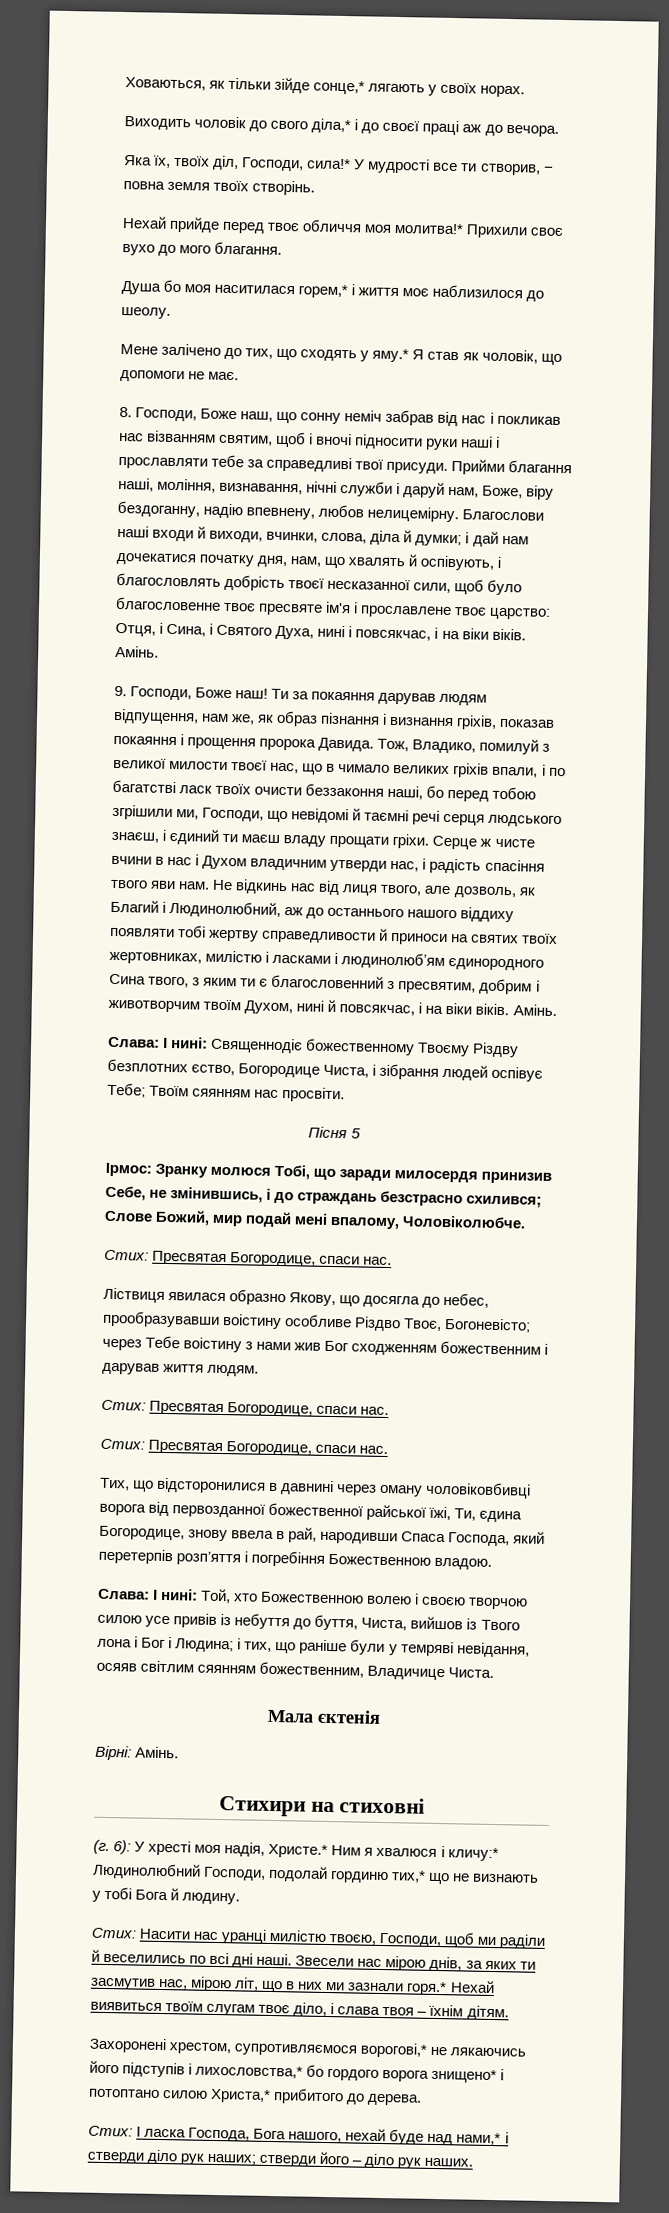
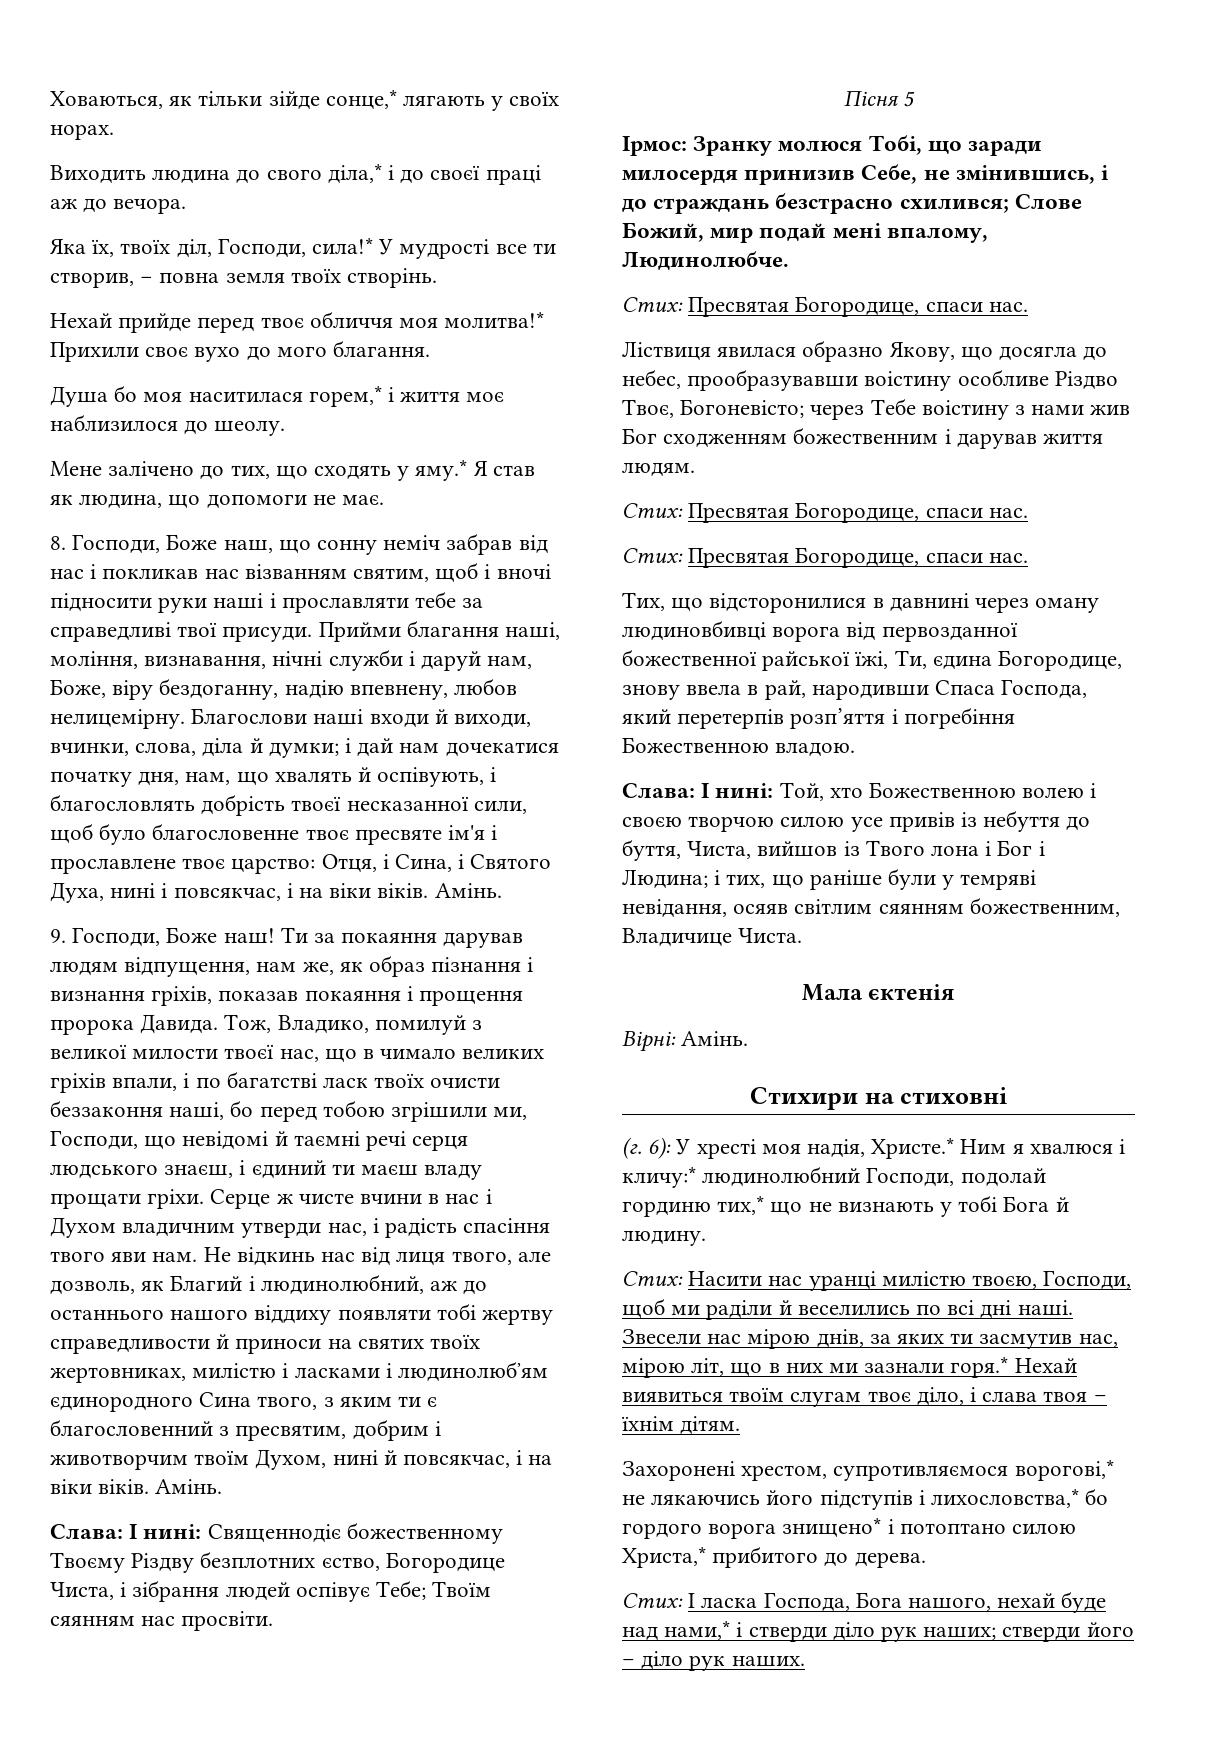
[194,116,247,129] чоловік -> [152,169,231,184] людина
[481,349,538,364] чоловік, -> [79,494,163,509] людина,
[169,900,282,919] Людинолюбний, -> [260,1274,424,1295] людинолюбний,
[402,1215,527,1229] Чоловіколюбче. -> [622,251,789,271] Людинолюбче.
[425,1481,532,1499] чоловіковбивці -> [622,620,766,641] людиновбивці
[92,1862,201,1880] Людинолюбний -> [702,1166,861,1187] людинолюбний

